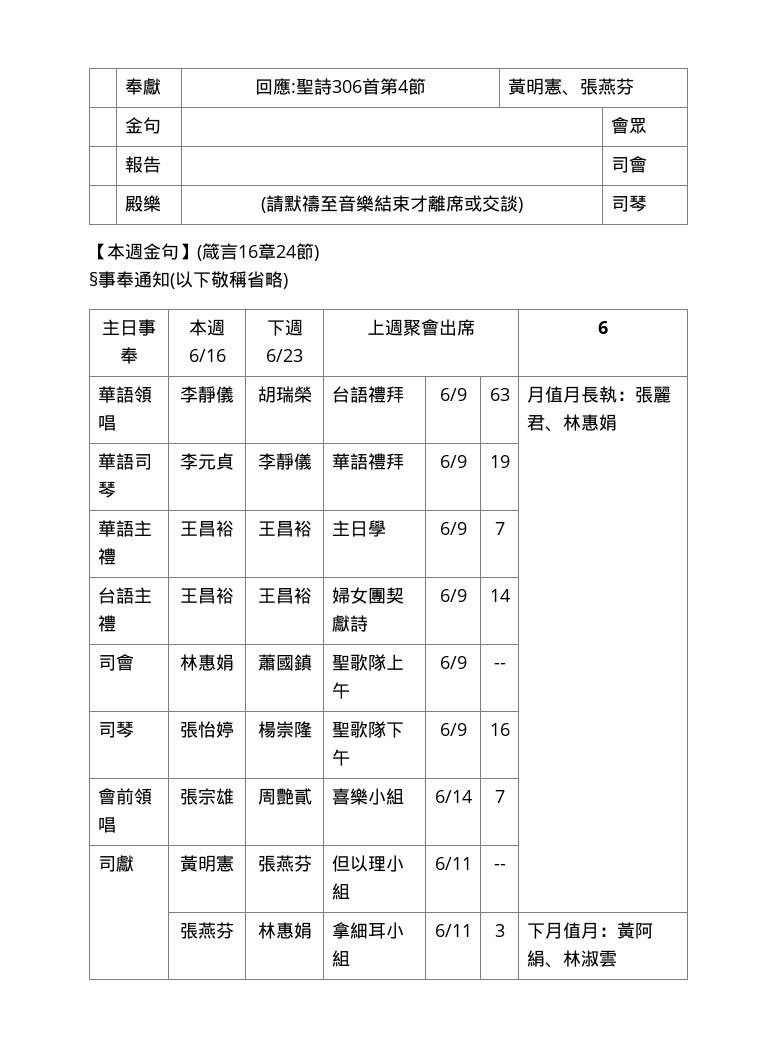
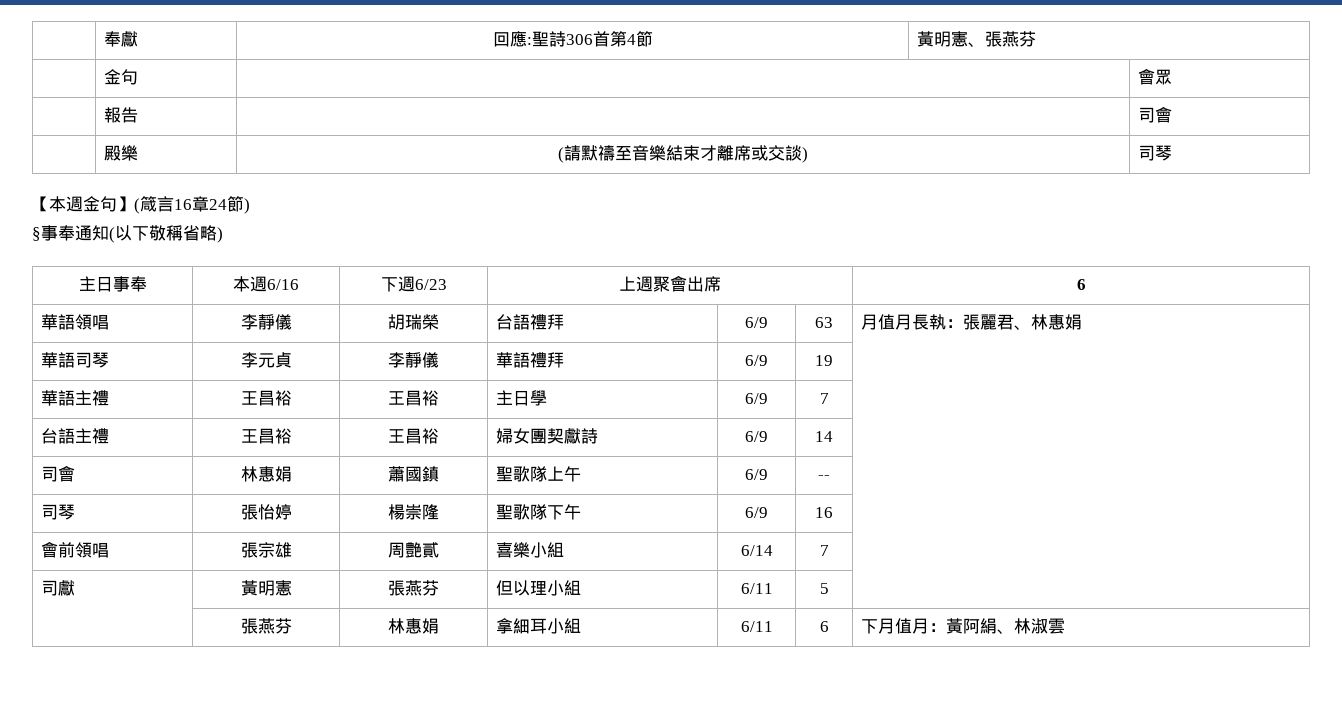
[493,864,506,870] -- -> [819,583,829,594] 5
[494,924,505,937] 3 -> [819,621,829,632] 6

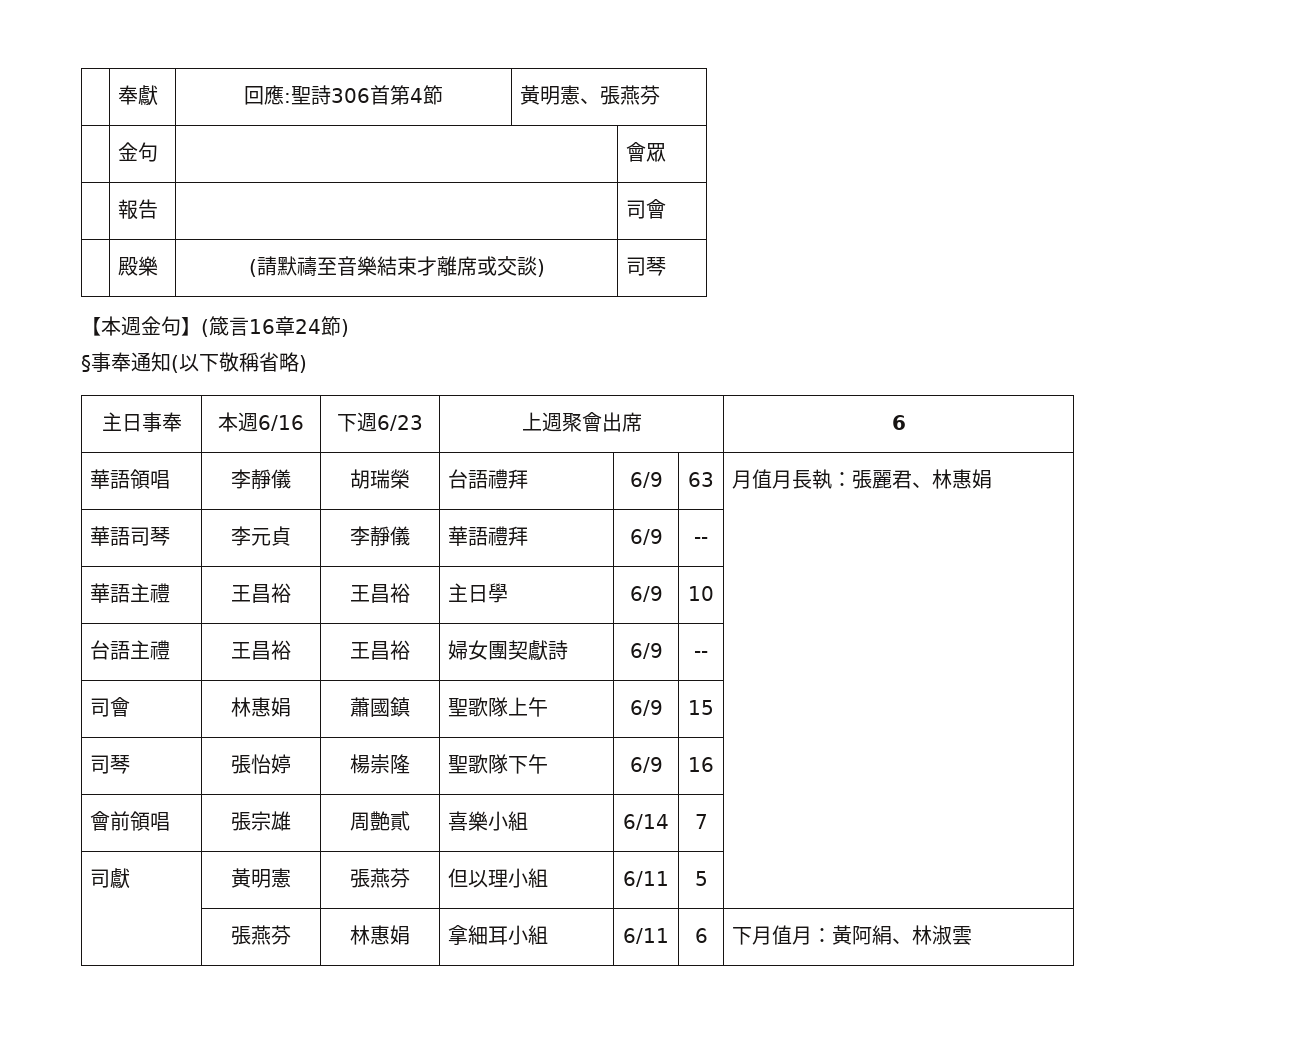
[815,355,833,366] 19 -> [694,537,708,544] --
[819,393,829,404] 7 -> [688,586,714,601] 10
[815,431,833,442] 14 -> [694,651,708,658] --
[818,475,830,480] -- -> [688,700,714,715] 15

